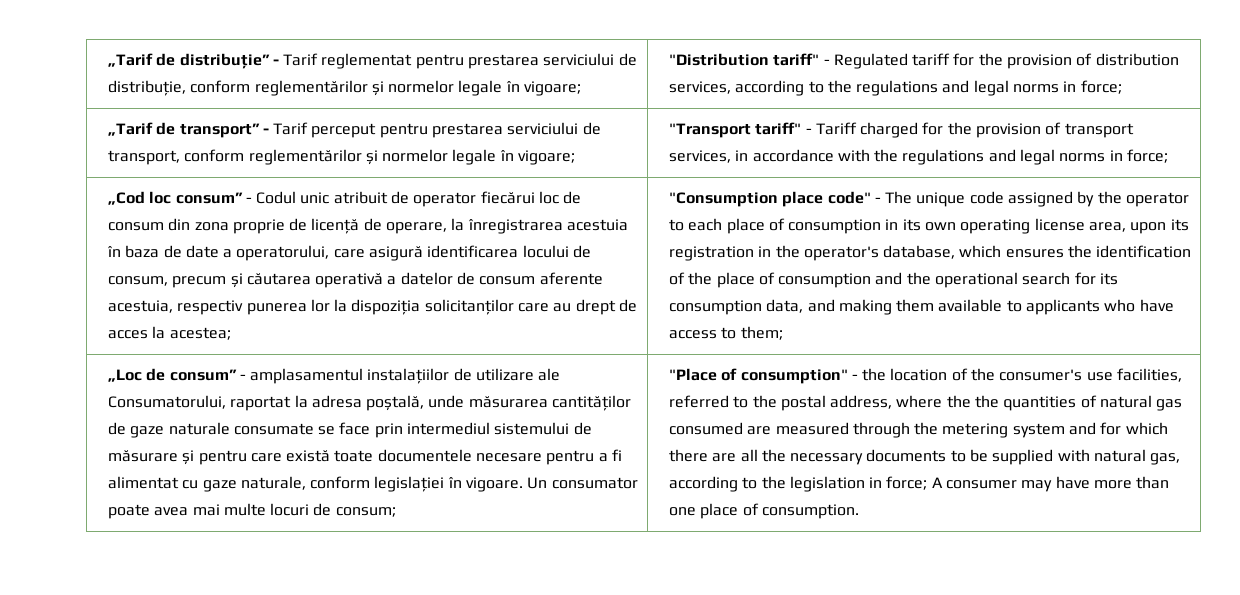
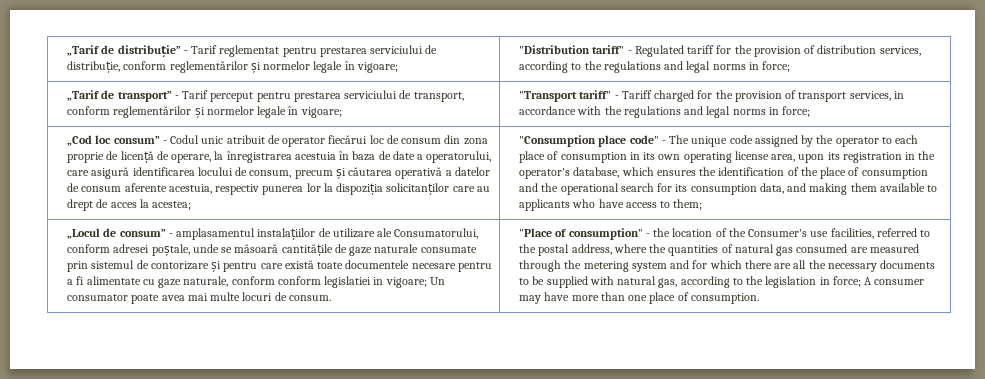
[107,369,142,382] „Loc -> [67,228,101,239] „Locul
[230,395,632,411] [107,422,592,438] [107,450,178,462] raportat la adresa poștală, unde măsurarea cantităților de gaze naturale consumate se face prin intermediul sistemului de măsurare -> [67,244,477,256] [67,260,209,272] conform adresei poștale, unde se măsoară cantitățile de gaze naturale consumate prin sistemul de contorizare
[107,476,179,489] alimentat -> [86,276,141,285] alimentate
[374,476,524,492] legislației în vigoare. -> [277,276,427,288] conform legislatiei in vigoare;
[335,507,396,517] consum; -> [288,295,331,301] consum.
[999,369,1083,381] consumer's -> [748,229,808,237] Consumer's
[975,395,1000,408] the -> (667, 248) none

